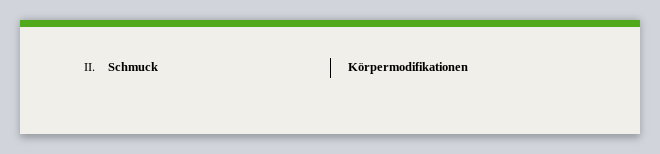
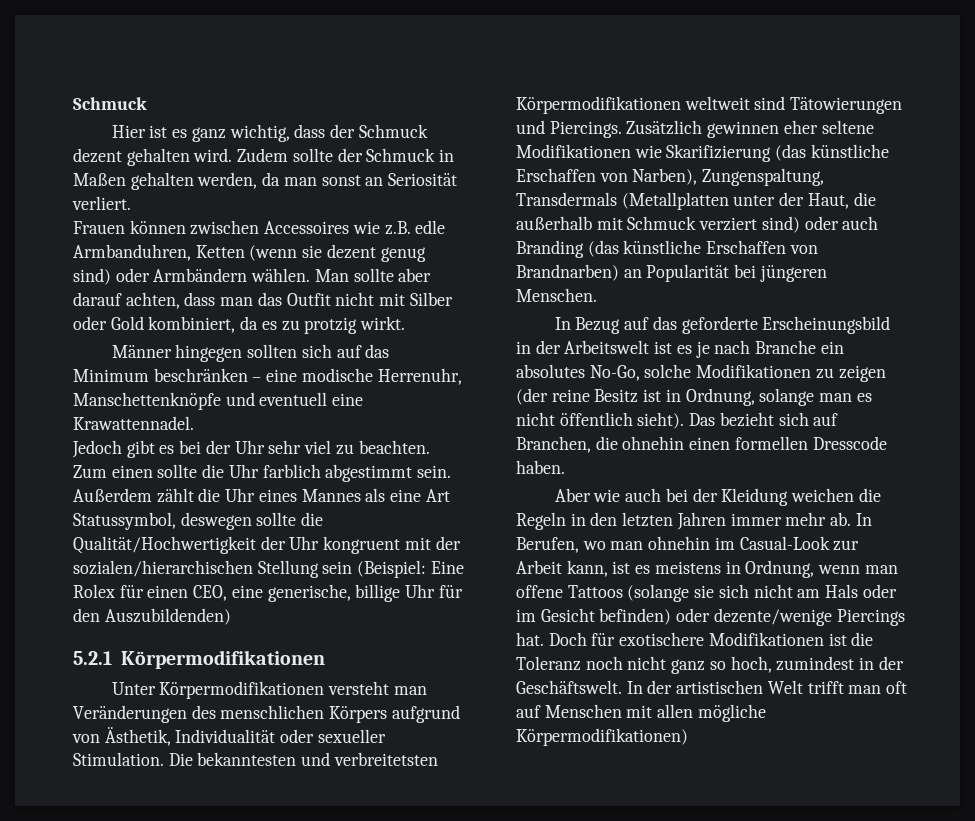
[84,63,95,71] II. -> (73, 103) none
[348,62,468,74] Körpermodifikationen -> [111,124,428,142] [73,148,455,166] [73,172,458,190] [72,196,131,210] [73,220,446,235] [73,244,426,262] [73,268,432,285] [73,292,453,309] [73,316,406,334] [111,344,390,362] [73,368,462,385] [73,392,364,410] [73,416,194,430] [72,440,430,458] [73,464,452,482] [73,488,450,503] [73,512,324,530] [73,536,461,554] [73,560,464,578] [73,584,463,602] [73,608,231,625] [73,650,325,669] [111,681,427,699] [73,705,460,723] [72,727,386,746] [73,752,438,766] [516,96,903,114] [516,120,874,138] [516,144,889,162] [516,168,825,186] [516,192,876,210] [516,216,879,233] [516,240,818,258] [516,264,827,282] [516,288,597,302] [554,316,891,334] [516,340,844,358] [516,364,886,382] [516,388,872,406] [516,412,839,429] [516,436,887,453] [516,460,565,474] [554,488,881,506] [516,512,872,530] [516,536,860,553] [516,560,898,578] [516,584,897,602] [516,608,905,626] [516,632,874,646] [516,656,904,674] [516,680,908,694] [516,704,766,722] [516,728,688,746] Hier ist es ganz wichtig, dass der Schmuck dezent gehalten wird. Zudem sollte der Schmuck in Maßen gehalten werden, da man sonst an Seriosität verliert. // Frauen können zwischen Accessoires wie z.B. edle Armbanduhren, Ketten (wenn sie dezent genug sind) oder Armbändern wählen. Man sollte aber darauf achten, dass man das Outfit nicht mit Silber oder Gold kombiniert, da es zu protzig wirkt. // Männer hingegen sollten sich auf das Minimum beschränken – eine modische Herrenuhr, Manschettenknöpfe und eventuell eine Krawattennadel. // Jedoch gibt es bei der Uhr sehr viel zu beachten. Zum einen sollte die Uhr farblich abgestimmt sein. Außerdem zählt die Uhr eines Mannes als eine Art Statussymbol, deswegen sollte die Qualität/Hochwertigkeit der Uhr kongruent mit der sozialen/hierarchischen Stellung sein (Beispiel: Eine Rolex für einen CEO, eine generische, billige Uhr für den Auszubildenden) // 5.2.1 Körpermodifikationen // Unter Körpermodifikationen versteht man Veränderungen des menschlichen Körpers aufgrund von Ästhetik, Individualität oder sexueller Stimulation. Die bekanntesten und verbreitetsten Körpermodifikationen weltweit sind Tätowierungen und Piercings. Zusätzlich gewinnen eher seltene Modifikationen wie Skarifizierung (das künstliche Erschaffen von Narben), Zungenspaltung, Transdermals (Metallplatten unter der Haut, die außerhalb mit Schmuck verziert sind) oder auch Branding (das künstliche Erschaffen von Brandnarben) an Popularität bei jüngeren Menschen. // In Bezug auf das geforderte Erscheinungsbild in der Arbeitswelt ist es je nach Branche ein absolutes No-Go, solche Modifikationen zu zeigen (der reine Besitz ist in Ordnung, solange man es nicht öffentlich sieht). Das bezieht sich auf Branchen, die ohnehin einen formellen Dresscode haben. // Aber wie auch bei der Kleidung weichen die Regeln in den letzten Jahren immer mehr ab. In Berufen, wo man ohnehin im Casual-Look zur Arbeit kann, ist es meistens in Ordnung, wenn man offene Tattoos (solange sie sich nicht am Hals oder im Gesicht befinden) oder dezente/wenige Piercings hat. Doch für exotischere Modifikationen ist die Toleranz noch nicht ganz so hoch, zumindest in der Geschäftswelt. In der artistischen Welt trifft man oft auf Menschen mit allen mögliche Körpermodifikationen)

